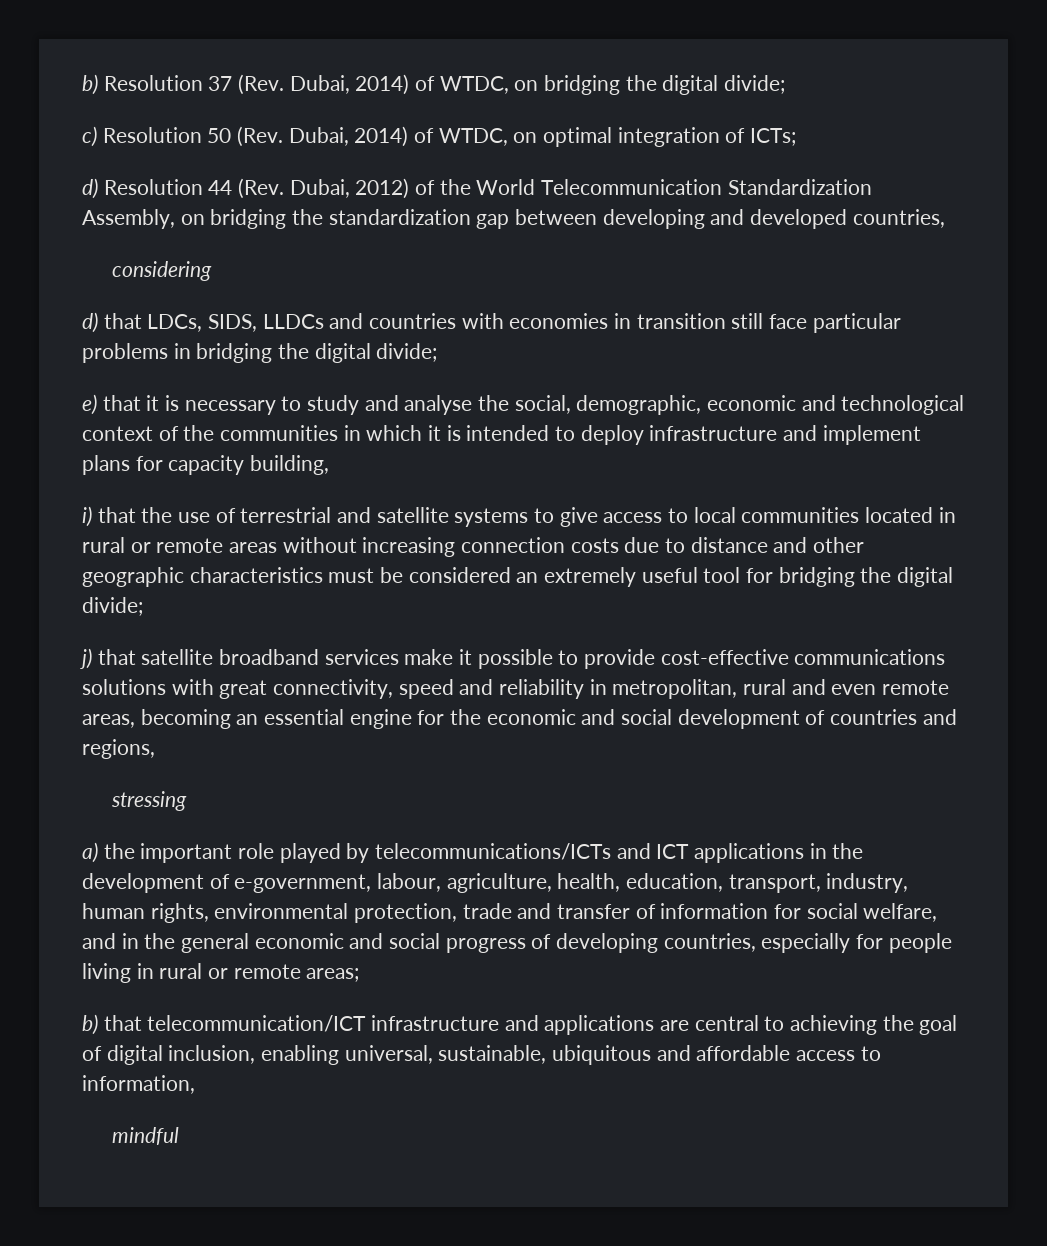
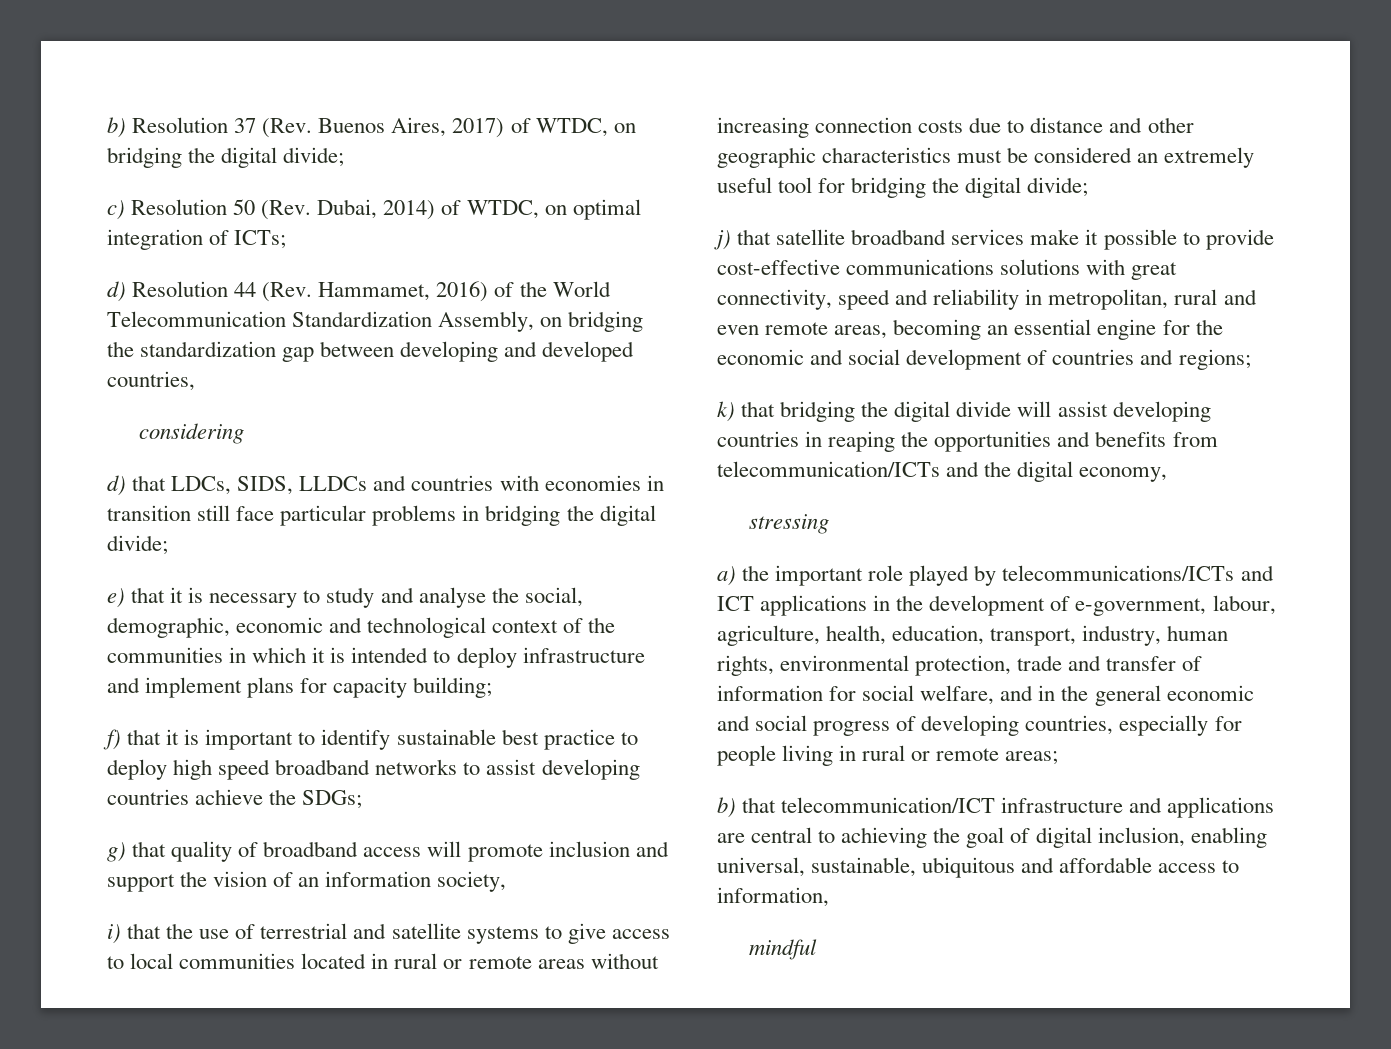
[289,74,410,95] Dubai, 2014) -> [318,117,505,138] Buenos Aires, 2017)
[289,178,410,199] Dubai, 2012) -> [318,281,489,302] Hammamet, 2016)
[250,455,330,475] building, -> [413,677,493,698] [103,729,638,750] [107,759,640,780] [107,789,363,809] [107,841,669,862] [107,871,507,892] building; // f) that it is important to identify sustainable best practice to deploy high speed broadband networks to assist developing countries achieve the SDGs; // g) that quality of broadband access will promote inclusion and support the vision of an information society,
[82,739,155,759] regions, -> [1178,349,1251,370] [717,401,1211,422] [717,431,1218,452] [717,461,1168,482] regions; // k) that bridging the digital divide will assist developing countries in reaping the opportunities and benefits from telecommunication/ICTs and the digital economy,

